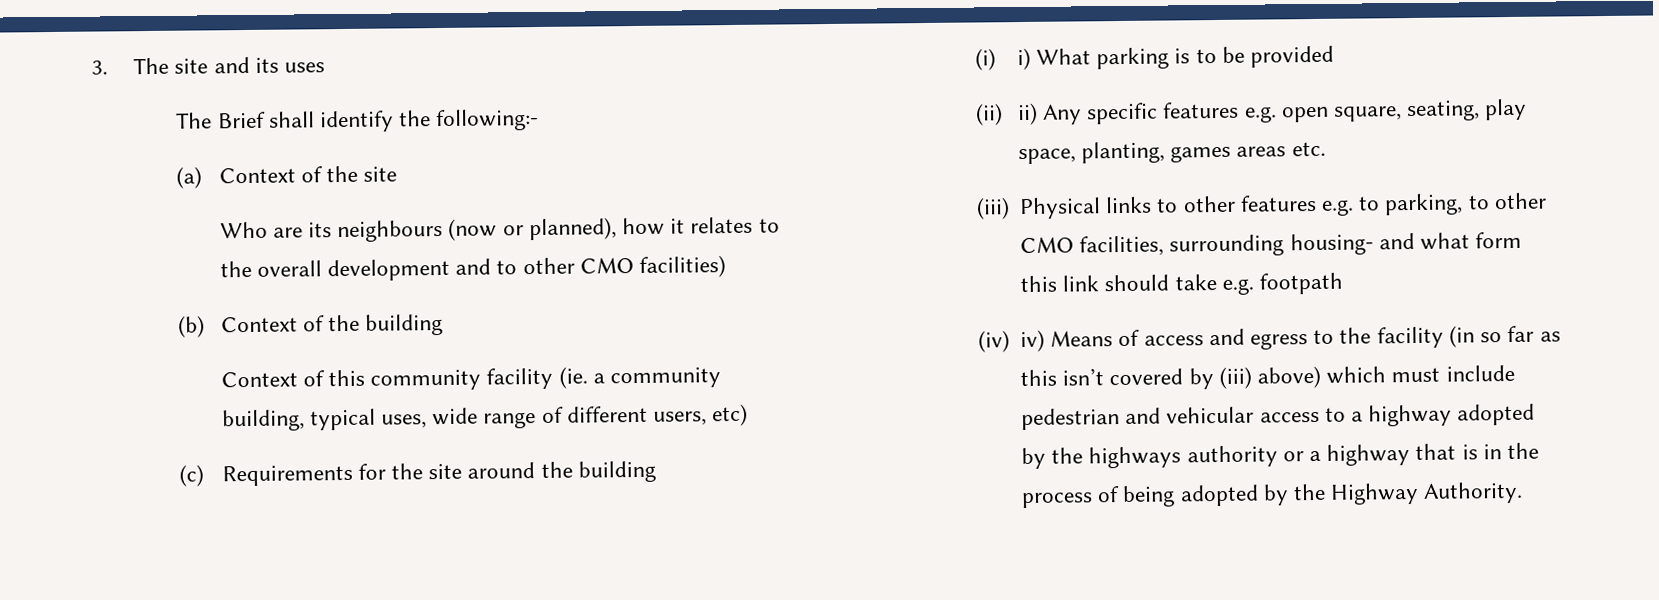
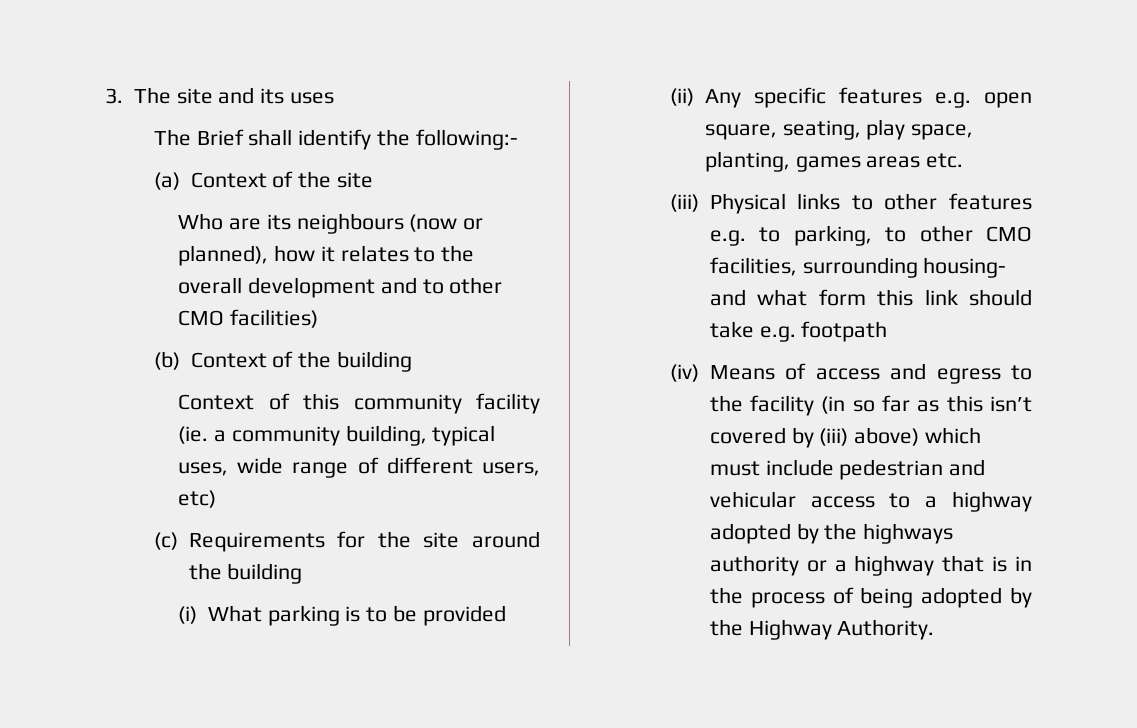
[1016,47,1031,71] i) -> (198, 615) none
[1016,102,1038,126] ii) -> (695, 97) none
[1020,329,1046,353] iv) -> (700, 373) none

